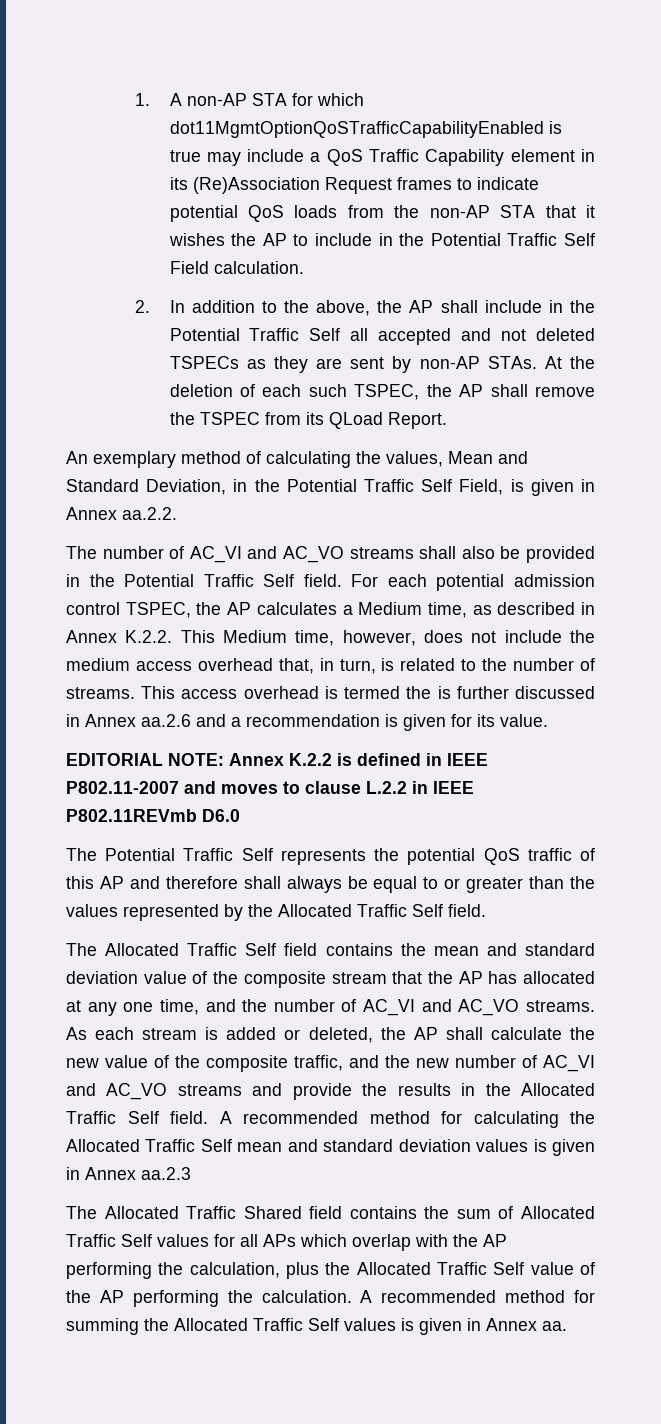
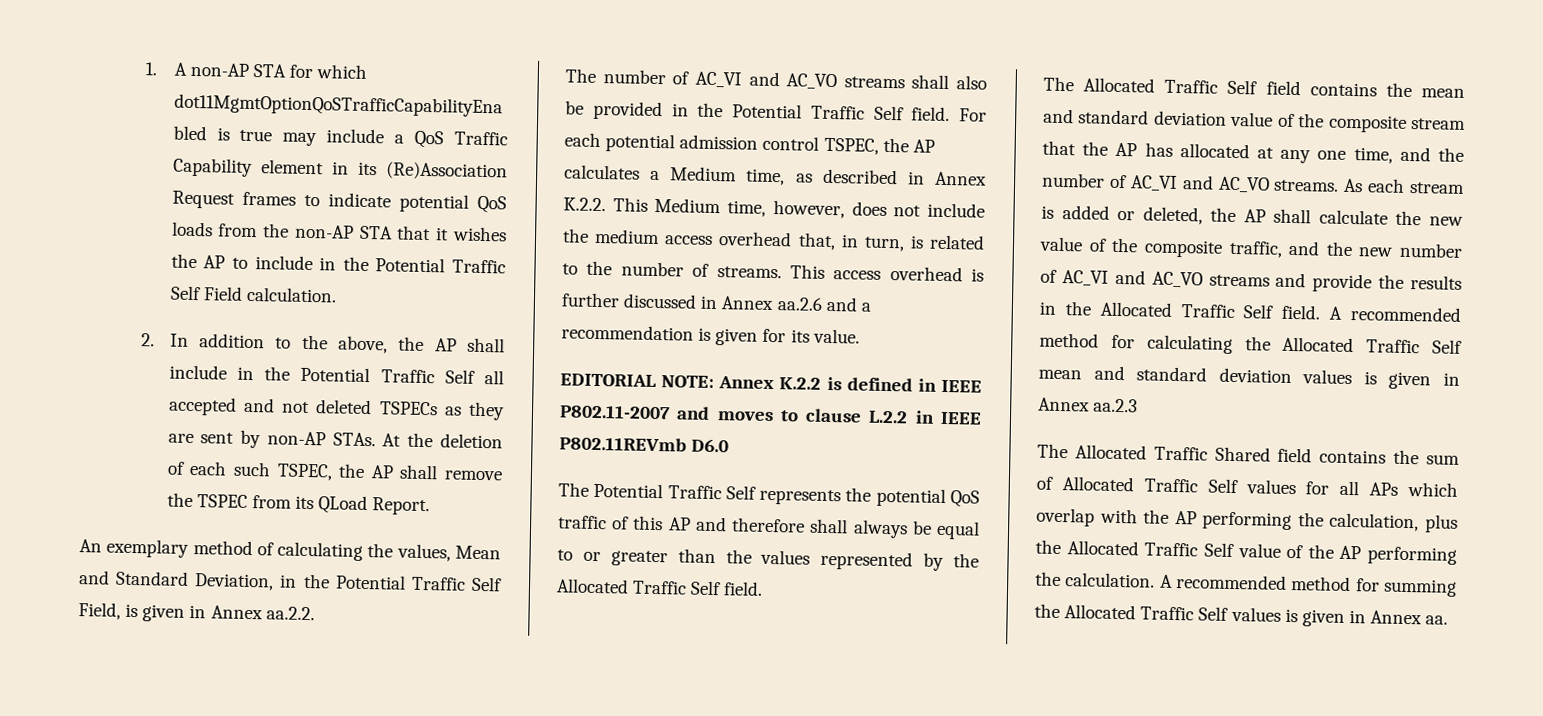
[344,686,451,699] termed the is -> (984, 275) none

